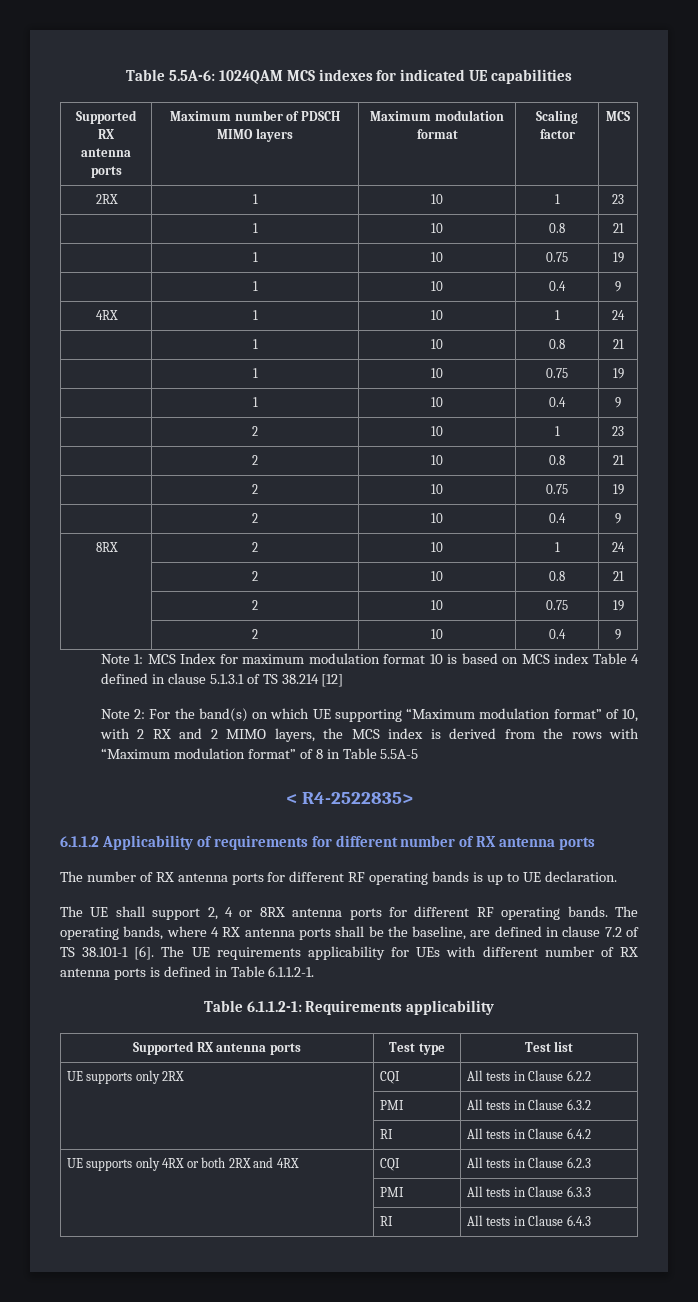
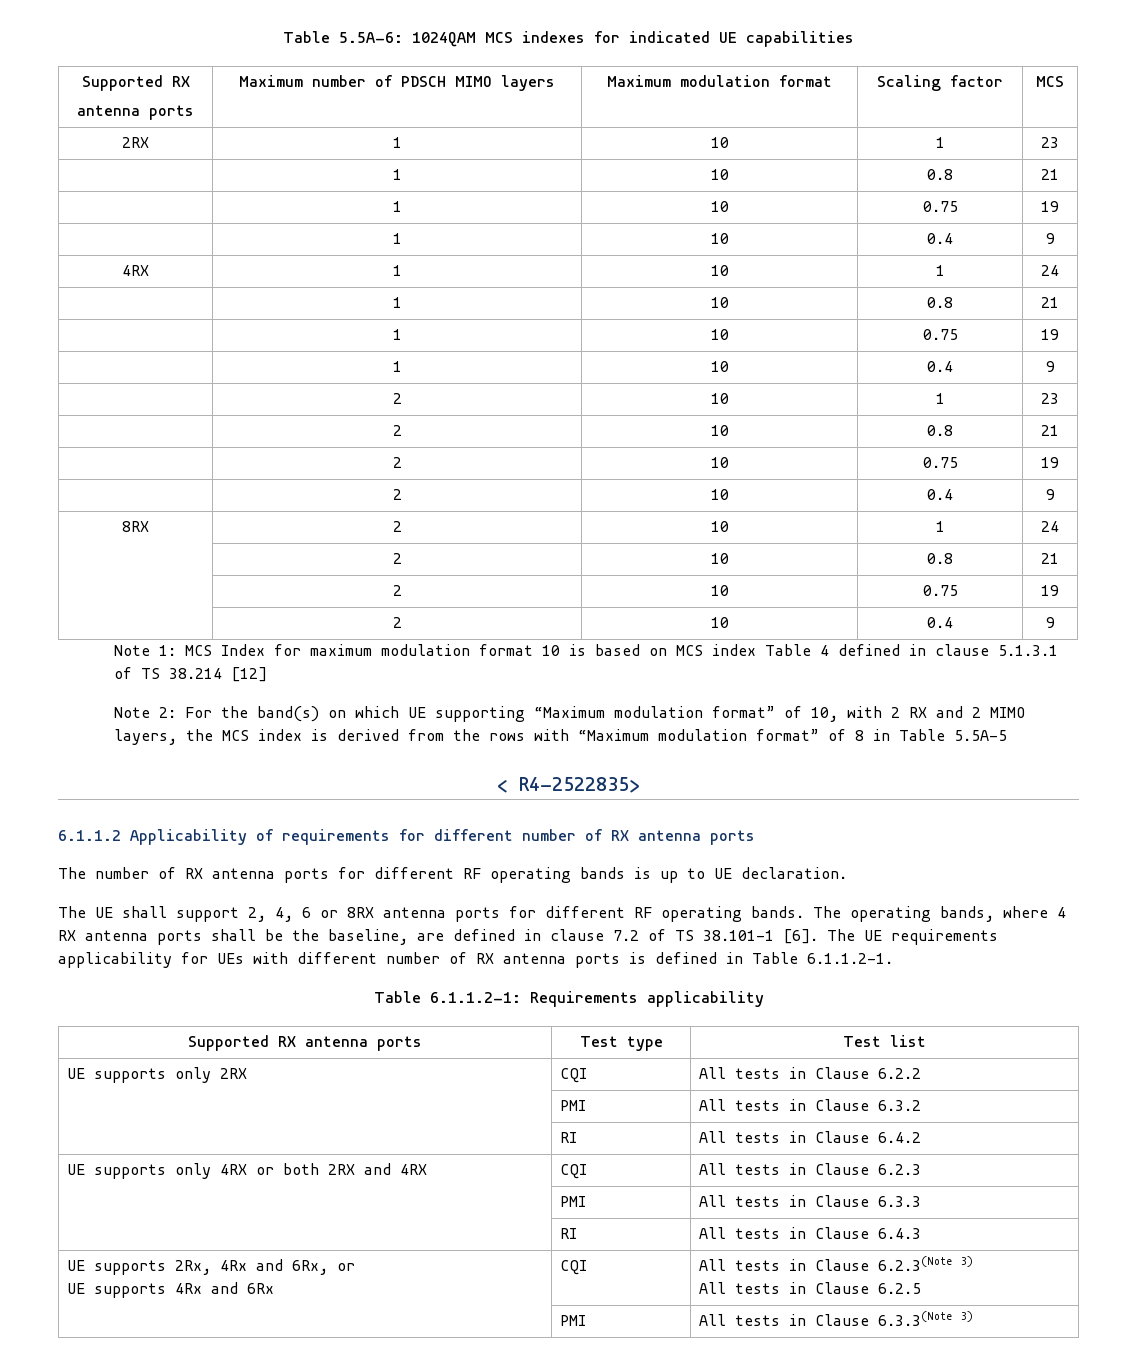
[225,907,233,917] 4 -> [275,907,311,922] 4, 6
(591, 1220) none -> [67,1259,356,1275] [67,1282,275,1298] [560,1260,588,1275] [699,1256,974,1271] [699,1282,922,1294] [560,1315,587,1326] [699,1311,974,1326] // UE supports 2Rx, 4Rx and 6Rx, or // UE supports 4Rx and 6Rx | CQI | All tests in Clause 6.2.3(Note 3) // All tests in Clause 6.2.5 // | PMI | All tests in Clause 6.3.3(Note 3)

